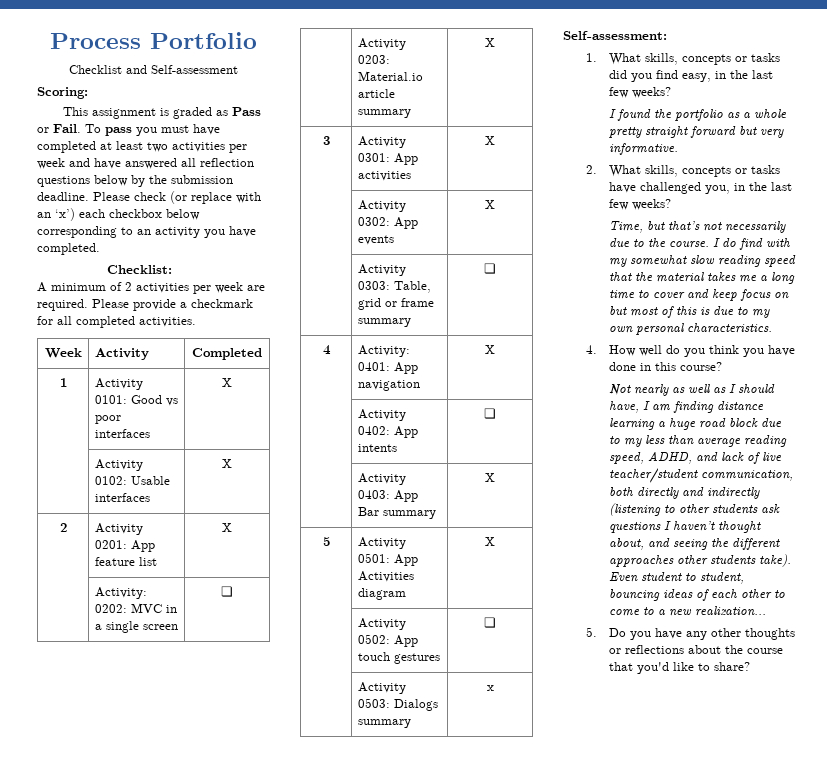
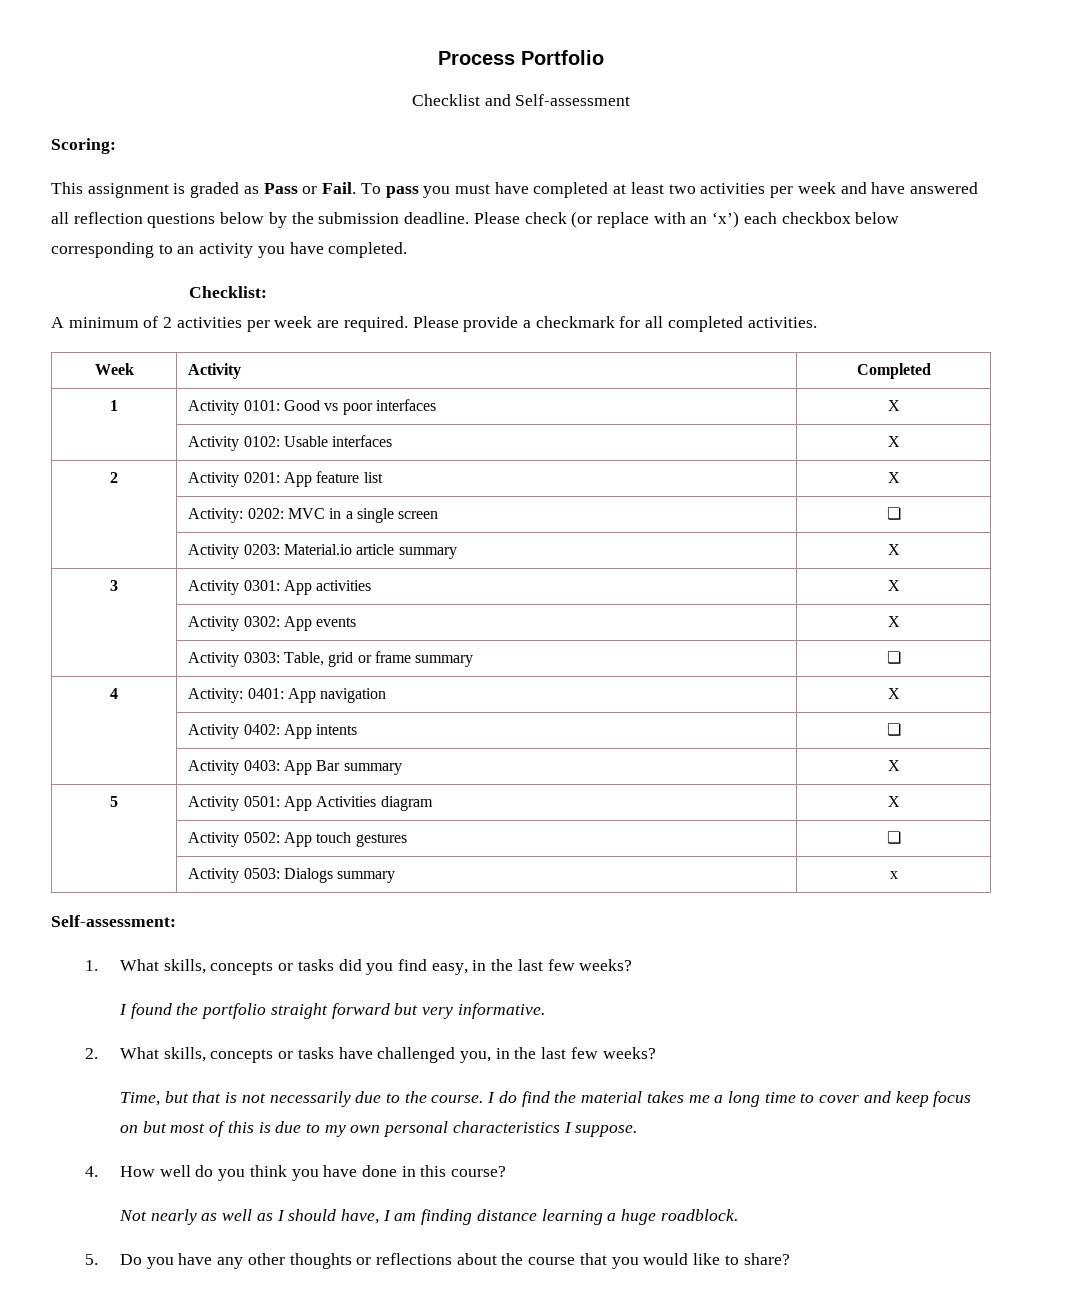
[727,109,788,118] [609,127,643,138] as a whole pretty -> (267, 1011) none
[668,221,701,230] that’s -> [192,1091,238,1103] that is
[766,238,791,247] [609,255,797,267] [609,272,633,281] with my somewhat slow reading speed that -> (550, 1099) none
[687,323,773,333] characteristics. -> [452,1121,638,1137] characteristics I suppose.
[699,418,783,428] [609,435,788,447] [609,451,783,464] [609,468,794,483] [609,487,761,499] [609,503,781,516] [609,521,762,533] [609,538,781,550] [609,554,792,567] [609,572,745,584] [609,589,786,601] [609,606,767,616] road block due to my less than average reading speed, ADHD, and lack of live teacher/student communication, both directly and indirectly (listening to other students ask questions I haven’t thought about, and seeing the different approaches other students take). Even student to student, bouncing ideas of each other to come to a new realization… -> [660,1209,738,1221] roadblock.
[637,662,670,674] you'd -> [611,1253,689,1269] you would

